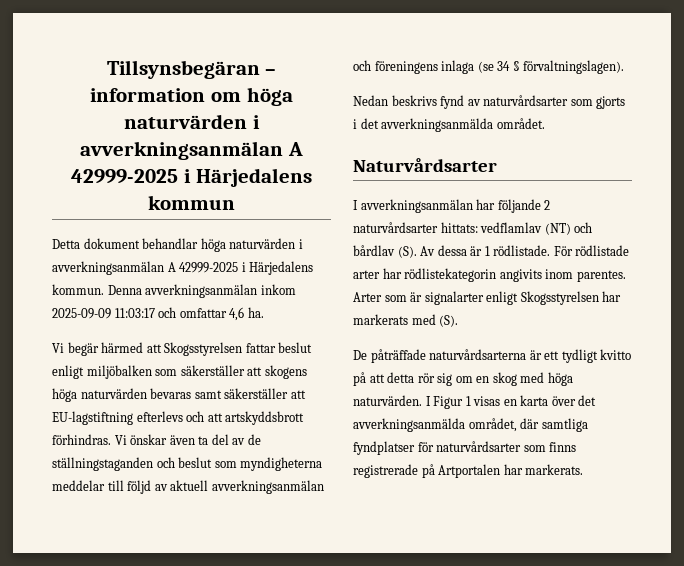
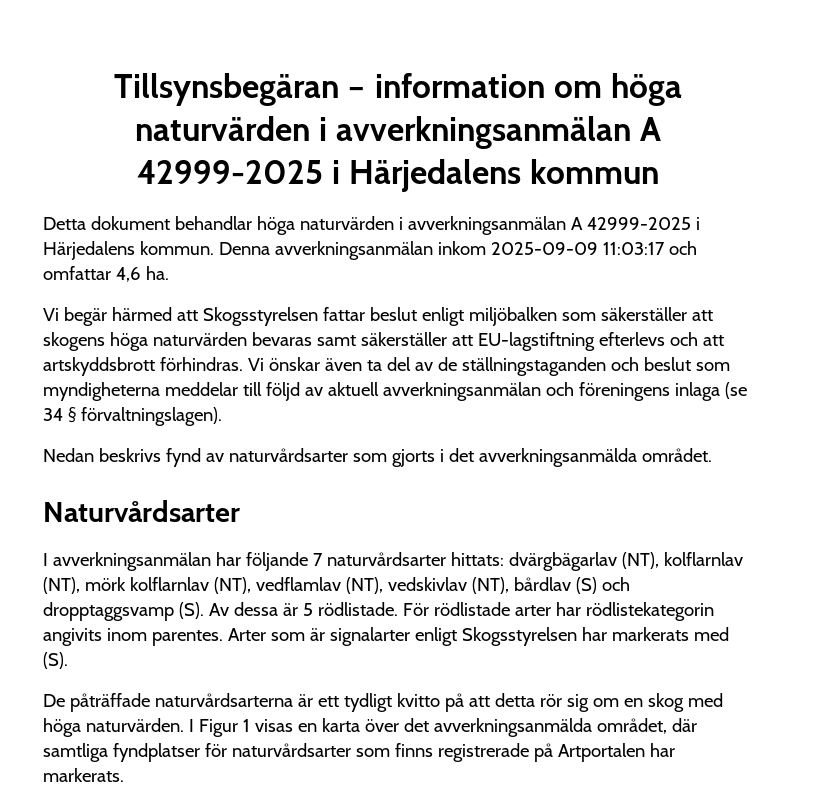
[544,200,551,210] 2 -> [312,553,323,566] 7
[480,222,593,235] [353,245,395,256] vedflamlav (NT) och bårdlav -> [508,552,743,571] [43,577,630,594] [43,602,174,621] dvärgbägarlav (NT), kolflarnlav (NT), mörk kolflarnlav (NT), vedflamlav (NT), vedskivlav (NT), bårdlav (S) och dropptaggsvamp
[484,246,490,256] 1 -> [302,603,313,616] 5

